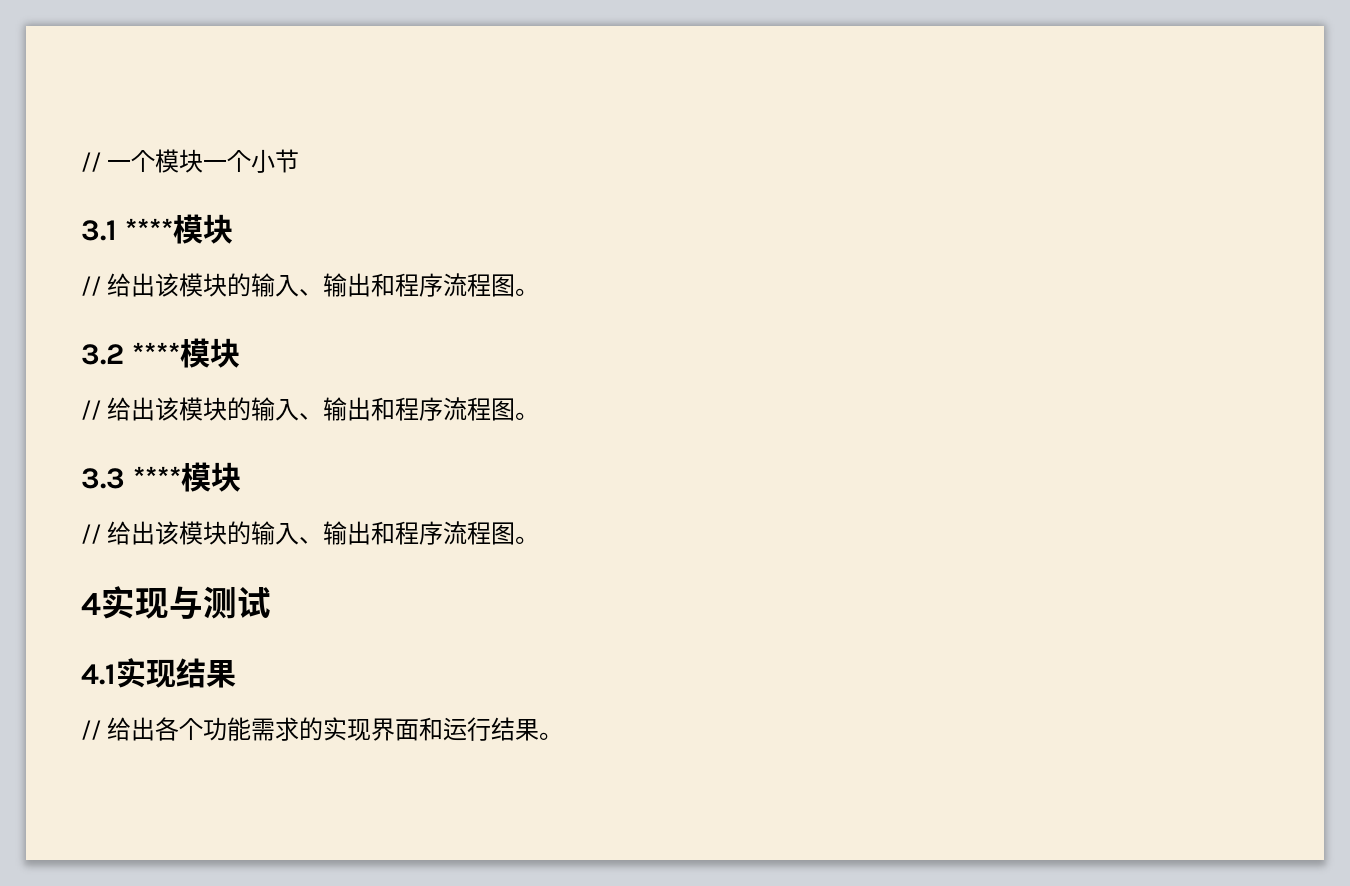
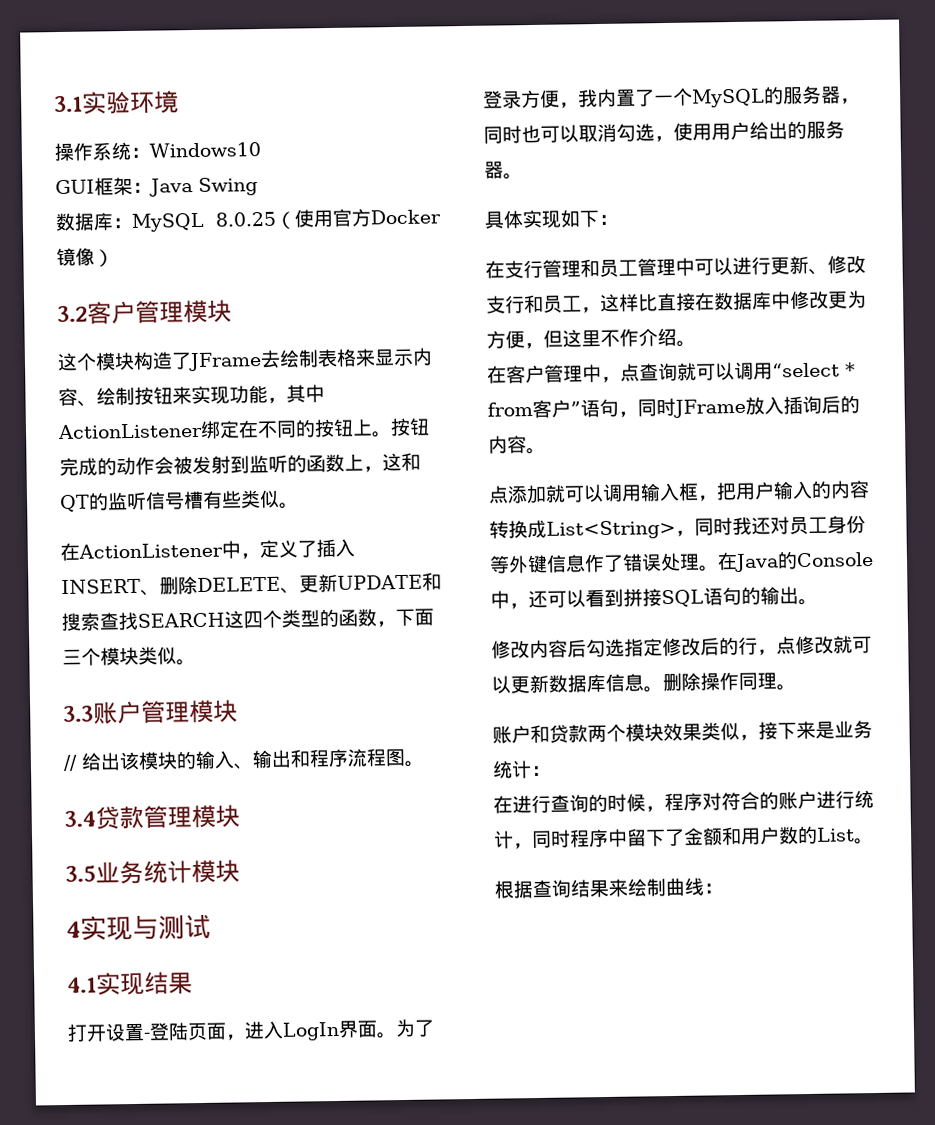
[81,149,300,173] [81,218,174,241] // 一个模块一个小节 // 3.1 **** -> [54,90,179,115] [54,141,261,162] [55,176,258,197] [55,208,441,232] [56,247,114,267] [57,299,232,325] [57,347,433,372] [58,384,325,407] [57,417,430,440] [59,452,421,477] [59,489,299,513] [60,538,355,562] [61,572,442,596] [61,608,434,632] [62,646,196,666] [63,700,190,725] 3.1实验环境 // 操作系统：Windows10 // GUI框架：Java Swing // 数据库：MySQL 8.0.25（使用官方Docker镜像） // 3.2客户管理模块 // 这个模块构造了JFrame去绘制表格来显示内容、绘制按钮来实现功能，其中ActionListener绑定在不同的按钮上。按钮完成的动作会被发射到监听的函数上，这和QT的监听信号槽有些类似。 // 在ActionListener中，定义了插入INSERT、删除DELETE、更新UPDATE和搜索查找SEARCH这四个类型的函数，下面三个模块类似。 // 3.3账户管理
[81,338,241,368] [81,397,540,421] [81,462,242,492] [81,521,540,545] 3.2 ****模块 // // 给出该模块的输入、输出和程序流程图。 // 3.3 ****模块 // // 给出该模块的输入、输出和程序流程图。 -> [64,804,240,830] [65,859,240,885] 3.4贷款管理模块 // 3.5业务统计模块
[81,717,564,741] // 给出各个功能需求的实现界面和运行结果。 -> [67,1018,435,1042] [483,85,860,109] [483,120,845,144] [484,161,523,180] [484,209,619,229] [485,255,866,279] [486,290,867,314] [486,327,696,350] [487,361,856,384] [487,395,860,419] [488,435,546,455] [488,480,870,504] [489,515,866,540] [489,551,874,574] [490,586,818,610] [491,635,872,659] [491,671,796,694] [492,720,873,744] [492,760,551,779] [493,790,874,814] [493,825,874,850] [494,877,723,899] 打开设置-登陆页面，进入LogIn界面。为了登录方便，我内置了一个MySQL的服务器，同时也可以取消勾选，使用用户给出的服务器。 // 具体实现如下： // 在支行管理和员工管理中可以进行更新、修改支行和员工，这样比直接在数据库中修改更为方便，但这里不作介绍。 // 在客户管理中，点查询就可以调用“select * from客户”语句，同时JFrame放入插询后的内容。 // 点添加就可以调用输入框，把用户输入的内容转换成List<String>，同时我还对员工身份等外键信息作了错误处理。在Java的Console中，还可以看到拼接SQL语句的输出。 // 修改内容后勾选指定修改后的行，点修改就可以更新数据库信息。删除操作同理。 // 账户和贷款两个模块效果类似，接下来是业务统计： // 在进行查询的时候，程序对符合的账户进行统计，同时程序中留下了金额和用户数的List。 // 根据查询结果来绘制曲线：

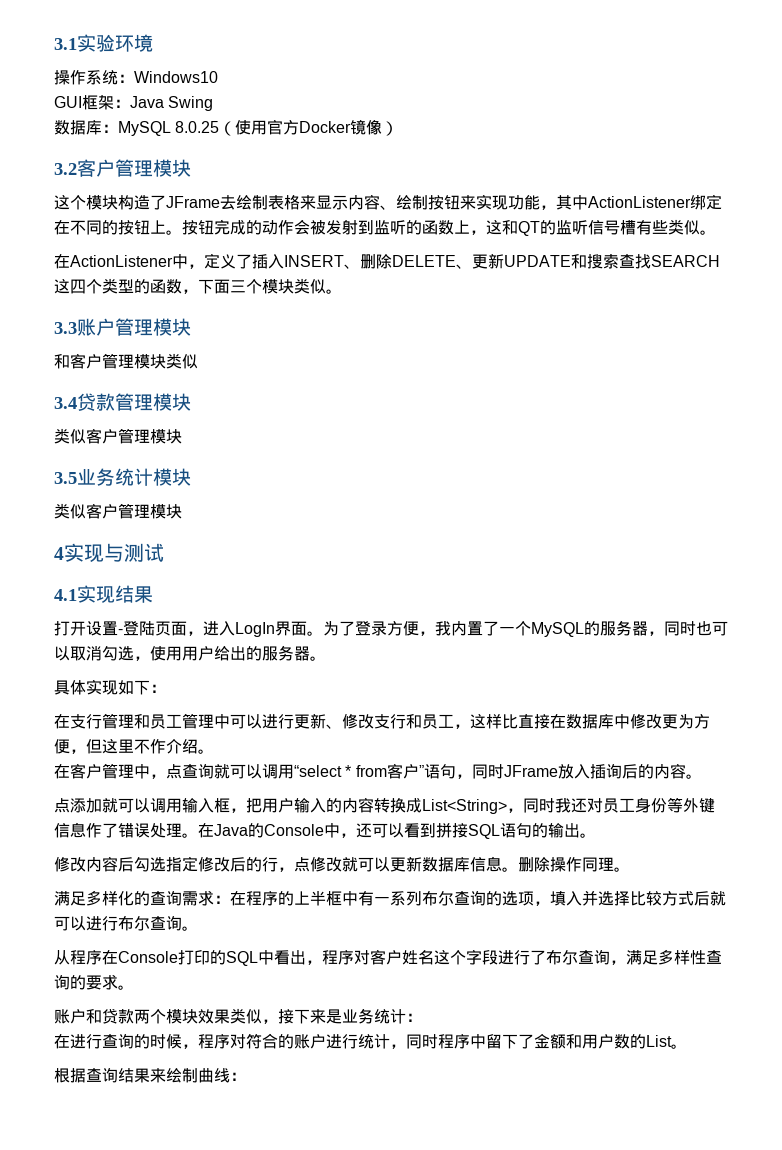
[63,748,425,772] // 给出该模块的输入、输出和程序流程图。 -> [54,353,198,369] 和客户管理模块类似
(240, 816) none -> [54,428,182,444] // 类似客户管理模块
(240, 871) none -> [54,503,182,519] // 类似客户管理模块
(796, 687) none -> [54,890,726,906] [54,915,198,931] [54,949,722,966] [54,974,134,990] // 满足多样化的查询需求：在程序的上半框中有一系列布尔查询的选项，填入并选择比较方式后就可以进行布尔查询。 // 从程序在Console打印的SQL中看出，程序对客户姓名这个字段进行了布尔查询，满足多样性查询的要求。

